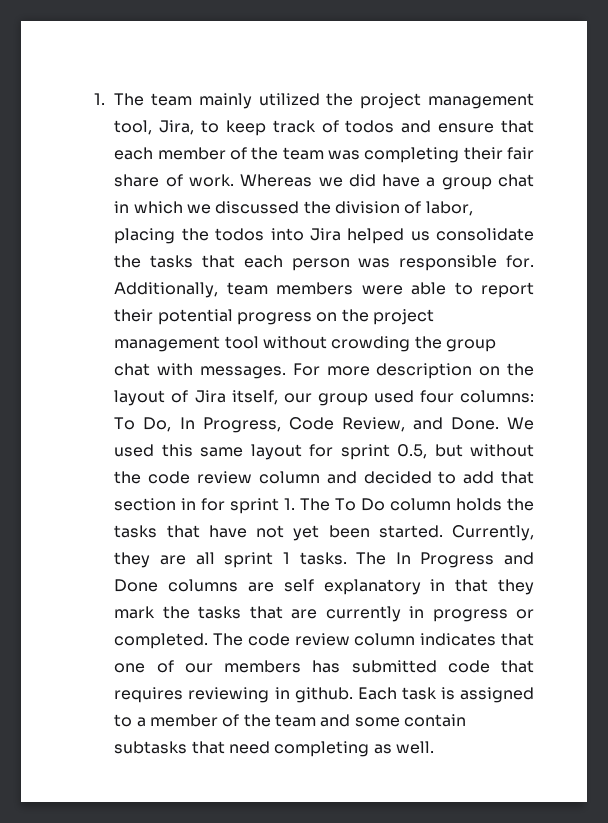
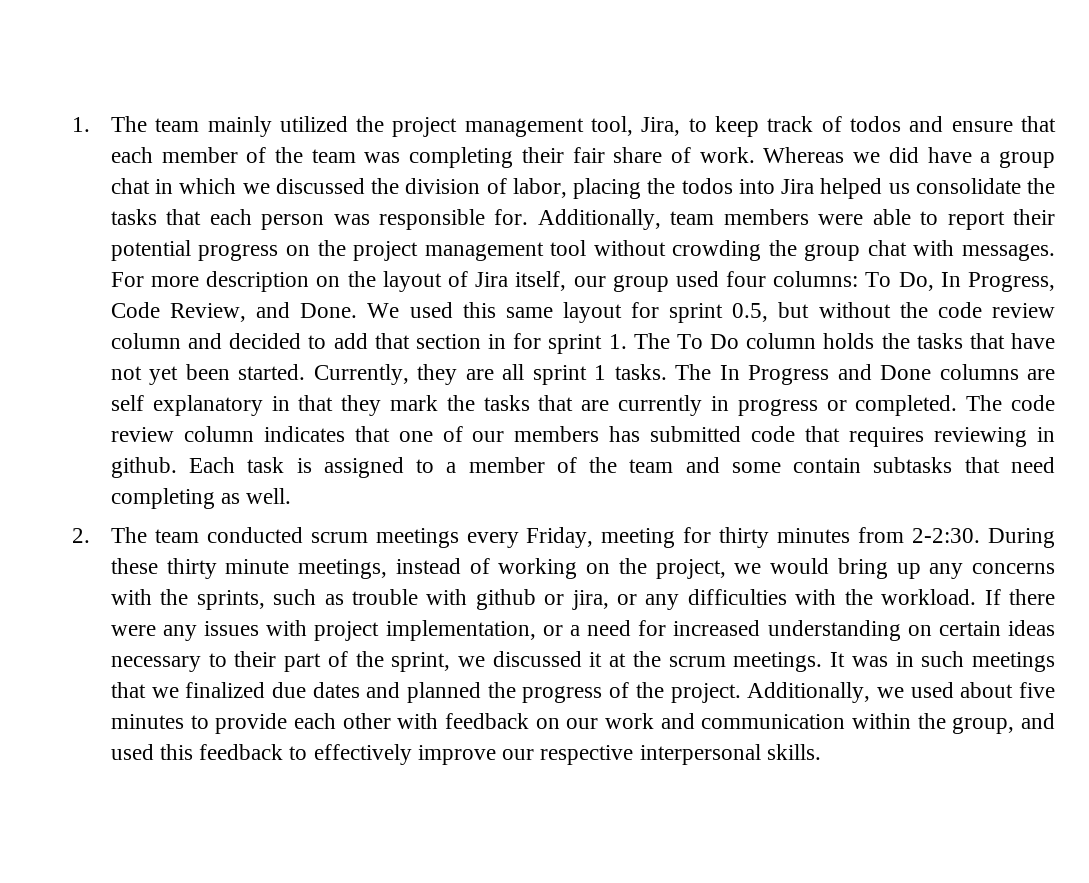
(434, 747) none -> [72,527,1055,548] [110,558,1056,579] [110,589,1055,610] [110,620,1056,641] [110,651,1056,672] [110,682,1055,703] [110,713,1055,734] [110,744,821,765] // 2. The team conducted scrum meetings every Friday, meeting for thirty minutes from 2-2:30. During these thirty minute meetings, instead of working on the project, we would bring up any concerns with the sprints, such as trouble with github or jira, or any difficulties with the workload. If there were any issues with project implementation, or a need for increased understanding on certain ideas necessary to their part of the sprint, we discussed it at the scrum meetings. It was in such meetings that we finalized due dates and planned the progress of the project. Additionally, we used about five minutes to provide each other with feedback on our work and communication within the group, and used this feedback to effectively improve our respective interpersonal skills.

